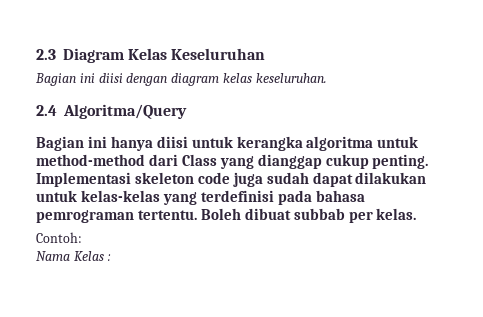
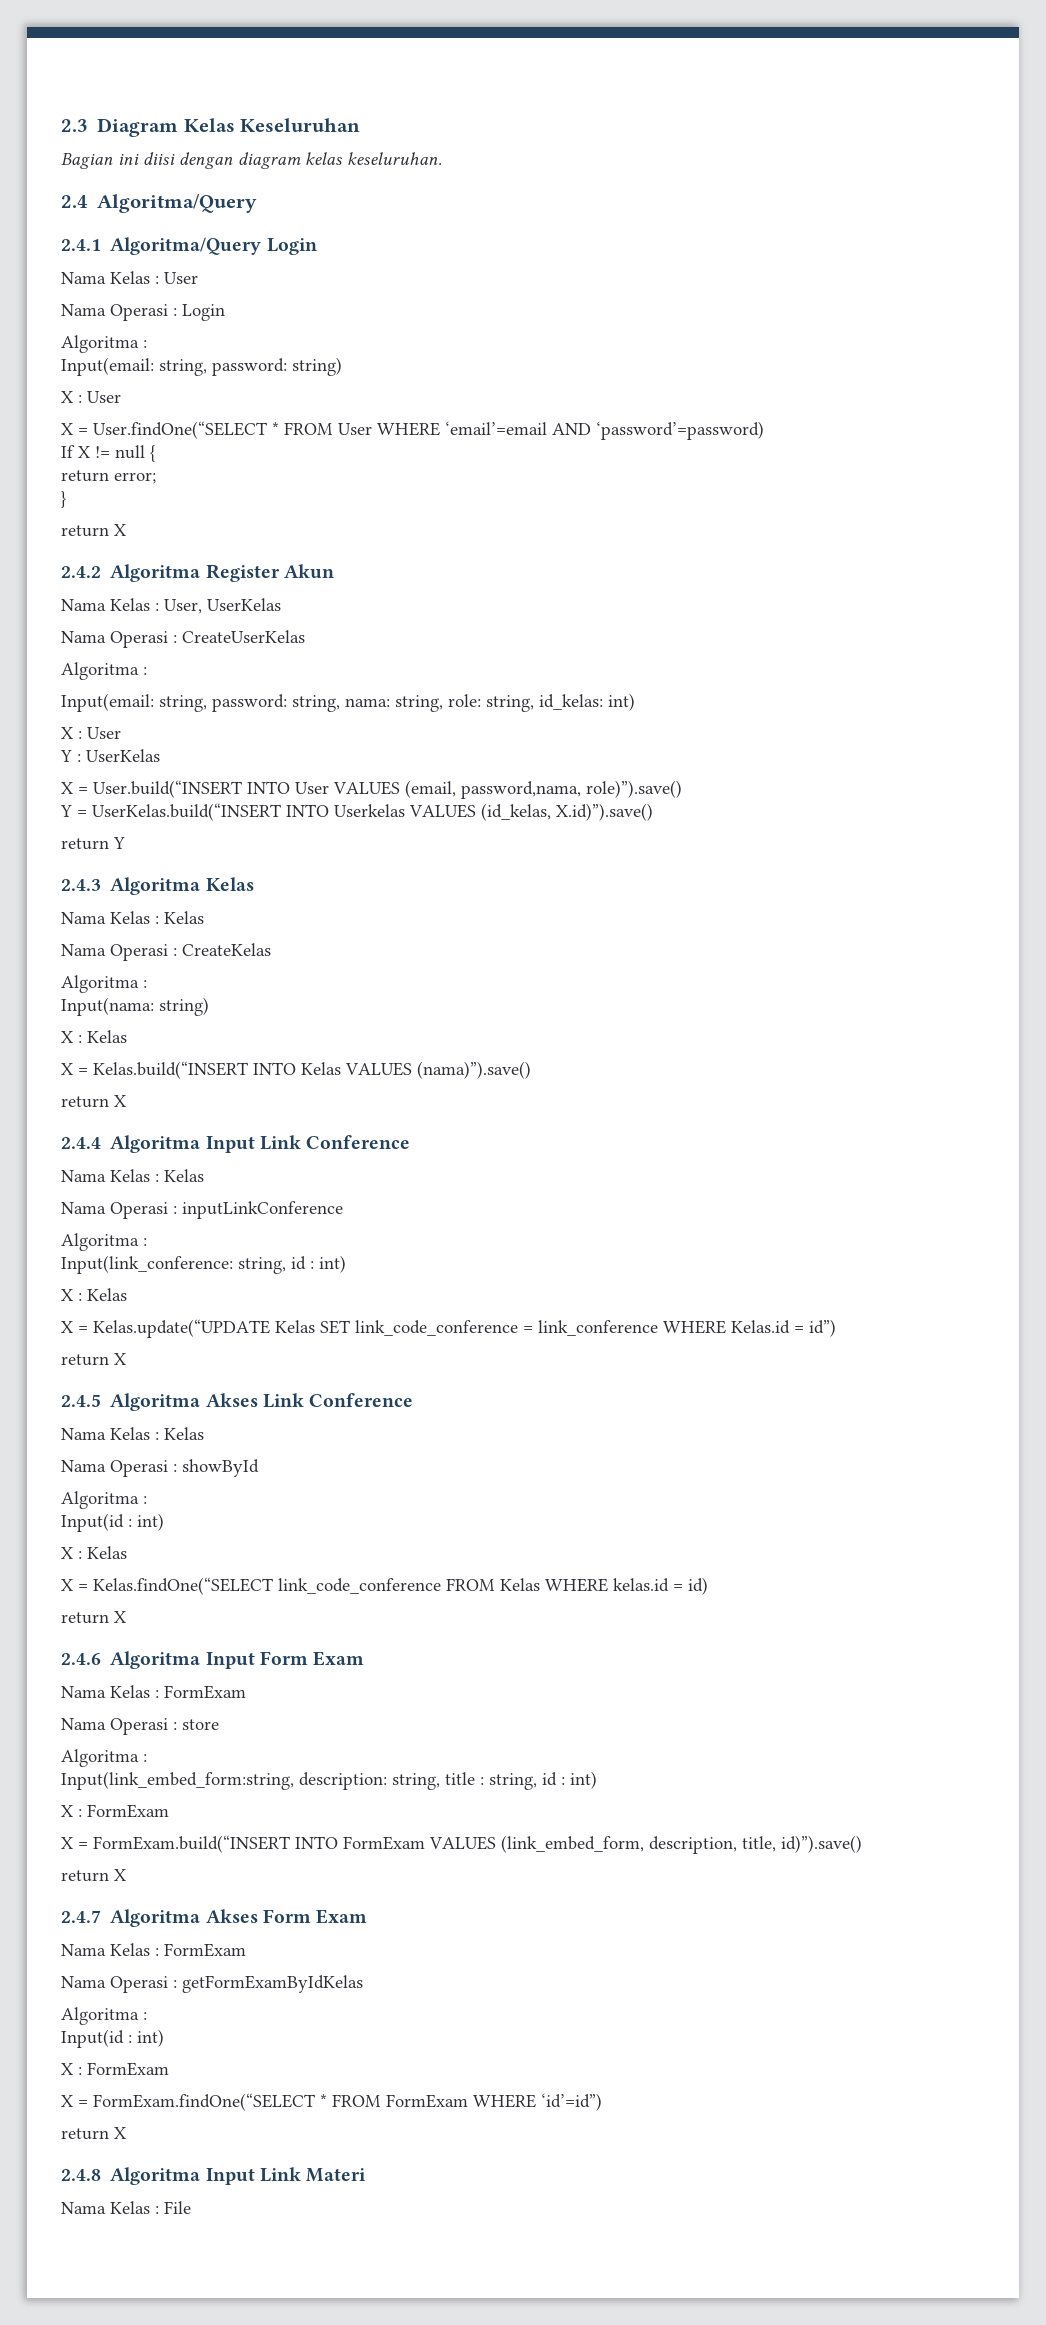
[36,136,419,151] [36,154,429,169] [36,172,427,187] [36,190,365,205] [36,208,417,223] [36,232,82,243] [36,251,111,261] Bagian ini hanya diisi untuk kerangka algoritma untuk method-method dari Class yang dianggap cukup penting. Implementasi skeleton code juga sudah dapat dilakukan untuk kelas-kelas yang terdefinisi pada bahasa pemrograman tertentu. Boleh dibuat subbab per kelas. // Contoh: // Nama Kelas : -> [61,237,317,255] [61,271,198,284] [61,304,225,321] [61,335,147,353] [61,357,342,376] [61,391,121,403] [61,421,764,440] [61,445,155,462] [61,470,156,484] [61,491,66,508] [61,524,126,537] [61,564,334,582] [61,598,281,614] [61,630,305,648] [61,662,147,680] [61,693,635,712] [61,727,121,739] [60,749,160,762] [61,780,682,799] [60,803,653,821] [61,837,125,850] [61,877,254,895] [61,911,204,924] [61,943,271,961] [61,975,147,993] [61,997,209,1016] [61,1030,127,1043] [61,1061,531,1079] [61,1095,126,1108] [61,1135,411,1153] [61,1169,204,1182] [61,1201,343,1219] [61,1233,147,1251] [61,1255,346,1274] [61,1288,127,1301] [61,1319,836,1338] [61,1353,126,1366] [61,1393,414,1411] [61,1427,204,1440] [61,1459,259,1477] [61,1491,147,1509] [61,1513,164,1532] [61,1546,127,1559] [61,1577,708,1595] [61,1611,126,1624] [61,1651,365,1669] [61,1685,246,1699] [61,1718,219,1735] [61,1749,147,1767] [61,1771,597,1790] [61,1804,169,1818] [61,1835,862,1854] [61,1869,126,1882] [61,1909,368,1927] [61,1943,246,1957] [61,1975,363,1993] [61,2007,147,2025] [61,2029,164,2048] [61,2062,169,2076] [61,2093,602,2111] [61,2127,126,2140] [61,2167,367,2185] [61,2201,191,2214] 2.4.1 Algoritma/Query Login // Nama Kelas : User // Nama Operasi : Login // Algoritma : // Input(email: string, password: string) // X : User // X = User.findOne(“SELECT * FROM User WHERE ‘email’=email AND ‘password’=password) // If X != null { // return error; // } // return X // 2.4.2 Algoritma Register Akun // Nama Kelas : User, UserKelas // Nama Operasi : CreateUserKelas // Algoritma : // Input(email: string, password: string, nama: string, role: string, id_kelas: int) // X : User // Y : UserKelas // X = User.build(“INSERT INTO User VALUES (email, password,nama, role)”).save() // Y = UserKelas.build(“INSERT INTO Userkelas VALUES (id_kelas, X.id)”).save() // return Y // 2.4.3 Algoritma Kelas // Nama Kelas : Kelas // Nama Operasi : CreateKelas // Algoritma : // Input(nama: string) // X : Kelas // X = Kelas.build(“INSERT INTO Kelas VALUES (nama)”).save() // return X // 2.4.4 Algoritma Input Link Conference // Nama Kelas : Kelas // Nama Operasi : inputLinkConference // Algoritma : // Input(link_conference: string, id : int) // X : Kelas // X = Kelas.update(“UPDATE Kelas SET link_code_conference = link_conference WHERE Kelas.id = id”) // return X // 2.4.5 Algoritma Akses Link Conference // Nama Kelas : Kelas // Nama Operasi : showById // Algoritma : // Input(id : int) // X : Kelas // X = Kelas.findOne(“SELECT link_code_conference FROM Kelas WHERE kelas.id = id) // return X // 2.4.6 Algoritma Input Form Exam // Nama Kelas : FormExam // Nama Operasi : store // Algoritma : // Input(link_embed_form:string, description: string, title : string, id : int) // X : FormExam // X = FormExam.build(“INSERT INTO FormExam VALUES (link_embed_form, description, title, id)”).save() // return X // 2.4.7 Algoritma Akses Form Exam // Nama Kelas : FormExam // Nama Operasi : getFormExamByIdKelas // Algoritma : // Input(id : int) // X : FormExam // X = FormExam.findOne(“SELECT * FROM FormExam WHERE ‘id’=id”) // return X // 2.4.8 Algoritma Input Link Materi // Nama Kelas : File

